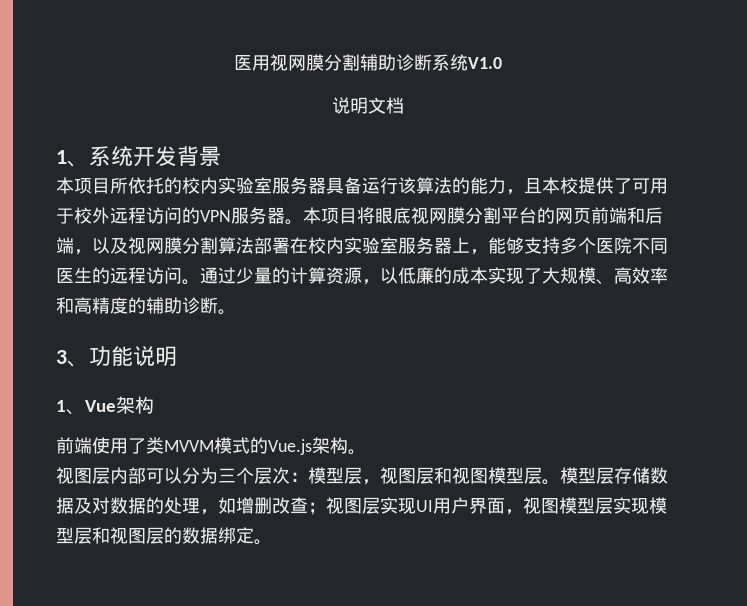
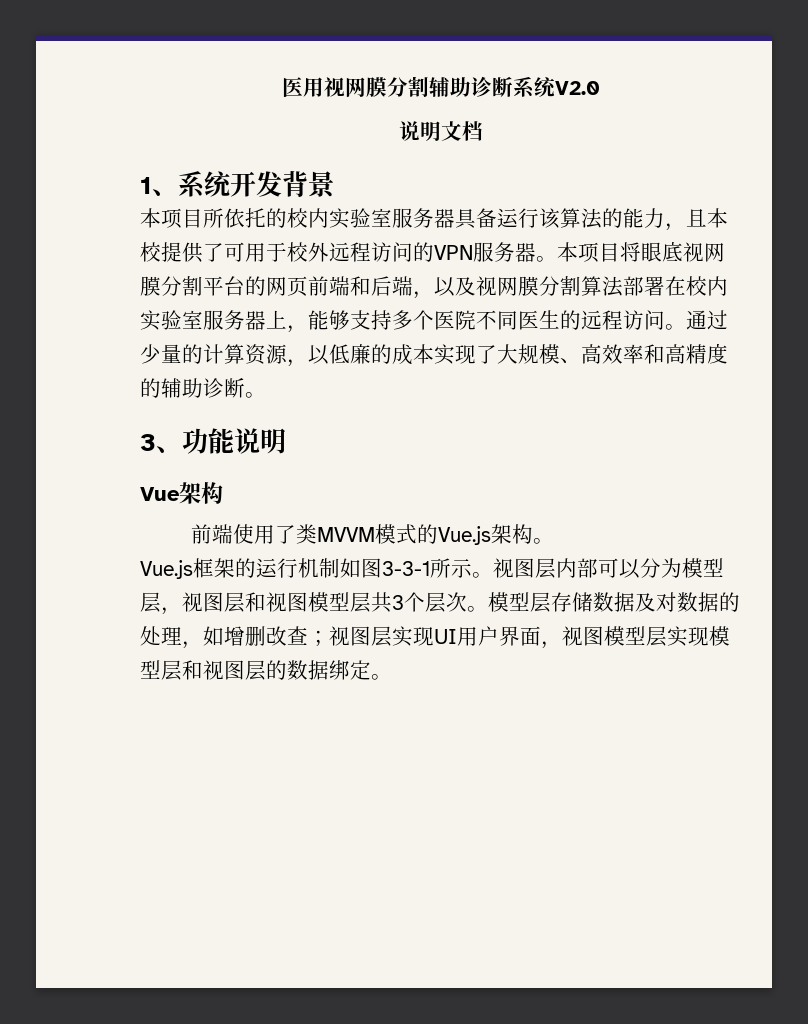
[467,57,502,69] V1.0 -> [555,81,600,95] V2.0
[56,400,85,415] 1、 -> (286, 441) none
(366, 452) none -> [140,558,493,579] Vue.js框架的运行机制如图3-3-1所示。
[218,467,308,484] 三个层次： -> (682, 568) none
(542, 475) none -> [371,592,467,613] 共3个层次

